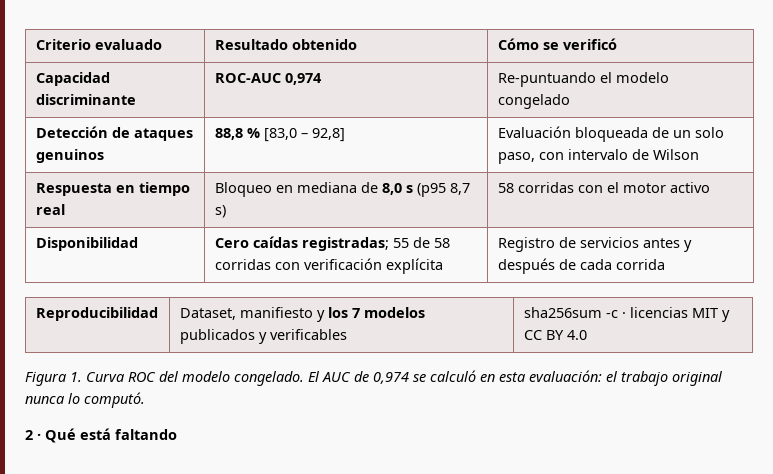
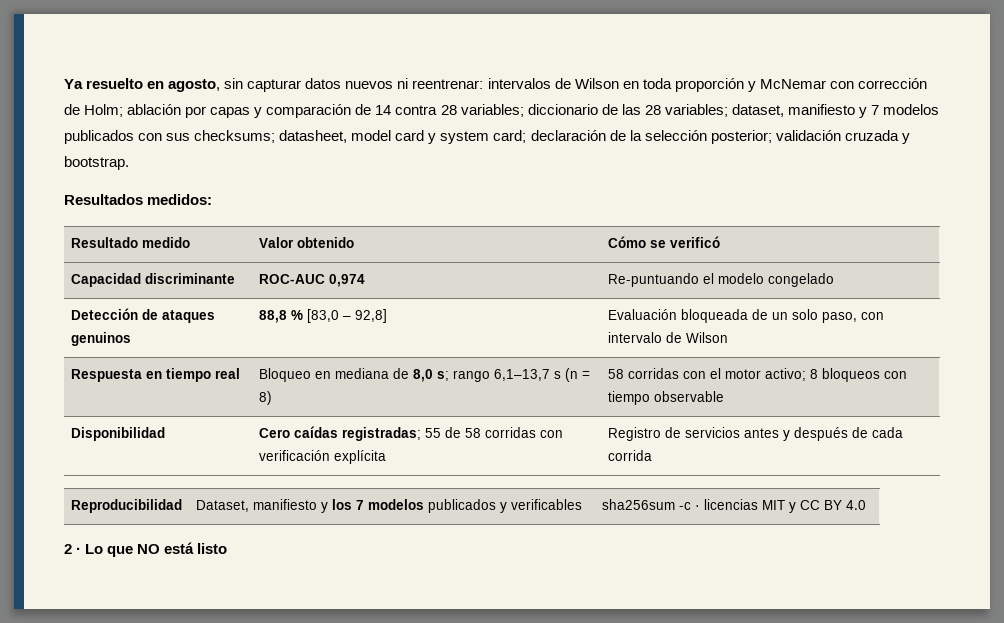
[35,39,162,50] [214,39,288,50] Criterio evaluado | Resultado -> [64,78,927,92] [64,104,940,118] [64,130,910,144] [64,156,129,170] [64,194,213,205] [70,237,190,248] [258,237,294,248] Ya resuelto en agosto, sin capturar datos nuevos ni reentrenar: intervalos de Wilson en toda proporción y McNemar con corrección de Holm; ablación por capas y comparación de 14 contra 28 variables; diccionario de las 28 variables; dataset, manifiesto y 7 modelos publicados con sus checksums; datasheet, model card y system card; declaración de la selección posterior; validación cruzada y bootstrap. // Resultados medidos: // Resultado medido | Valor
[405,183,470,197] [214,205,226,218] s (p95 8,7 s) -> [436,368,590,382] [258,391,272,405] s; rango 6,1–13,7 s (n = 8)
[669,182,710,193] activo -> [764,368,907,382] [607,391,724,405] activo; 8 bloqueos con tiempo observable
[25,370,723,386] [25,392,145,408] [25,428,177,443] Figura 1. Curva ROC del modelo congelado. El AUC de 0,974 se calculó en esta evaluación: el trabajo original nunca lo computó. // 2 · Qué está faltando -> [64,542,228,557] 2 · Lo que NO está listo

